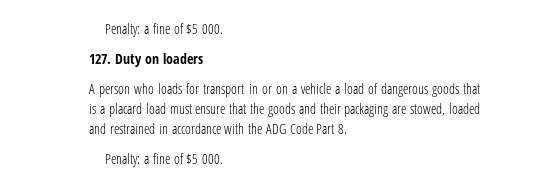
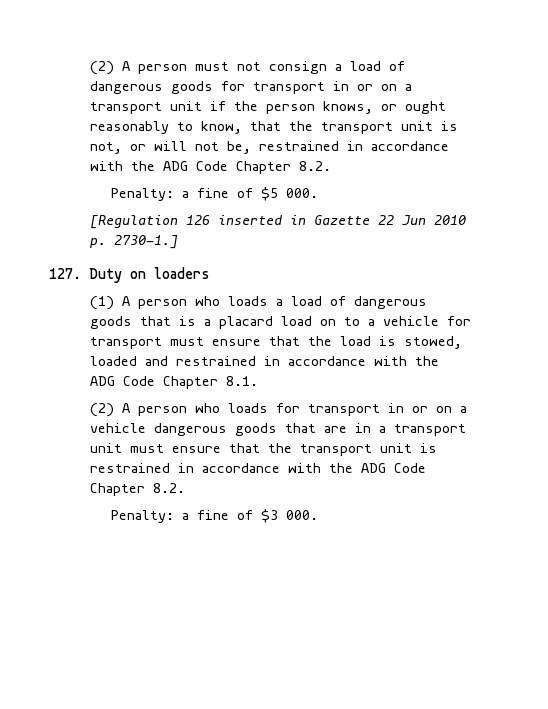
(105, 30) none -> [90,61,406,75] [90,81,413,94] [90,101,447,114] [90,121,459,134] [90,141,450,154] [90,161,332,174] (2) A person must not consign a load of dangerous goods for transport in or on a transport unit if the person knows, or ought reasonably to know, that the transport unit is not, or will not be, restrained in accordance with the ADG Code Chapter 8.2. //
[89,53,203,67] 127. Duty on loaders // -> [90,215,467,229] [90,235,179,249] [49,267,210,283] [90,296,428,310] [90,316,472,329] [90,336,463,349] [90,356,440,366] [90,376,259,389] [90,403,115,417] [Regulation 126 inserted in Gazette 22 Jun 2010 p. 2730-1.] // 127. Duty on loaders // (1) A person who loads a load of dangerous goods that is a placard load on to a vehicle for transport must ensure that the load is stowed, loaded and restrained in accordance with the ADG Code Chapter 8.1. // (2)
[334,83,481,97] [89,103,481,117] [89,123,348,134] [105,153,199,167] a load of dangerous goods that is a placard load must ensure that the goods and their packaging are stowed, loaded and restrained in accordance with the ADG Code Part 8. // Penalty: a fine of $5 -> [154,423,467,436] [90,443,438,456] [90,463,427,473] [90,483,186,496] [110,509,278,523] dangerous goods that are in a transport unit must ensure that the transport unit is restrained in accordance with the ADG Code Chapter 8.2. // Penalty: a fine of $3

